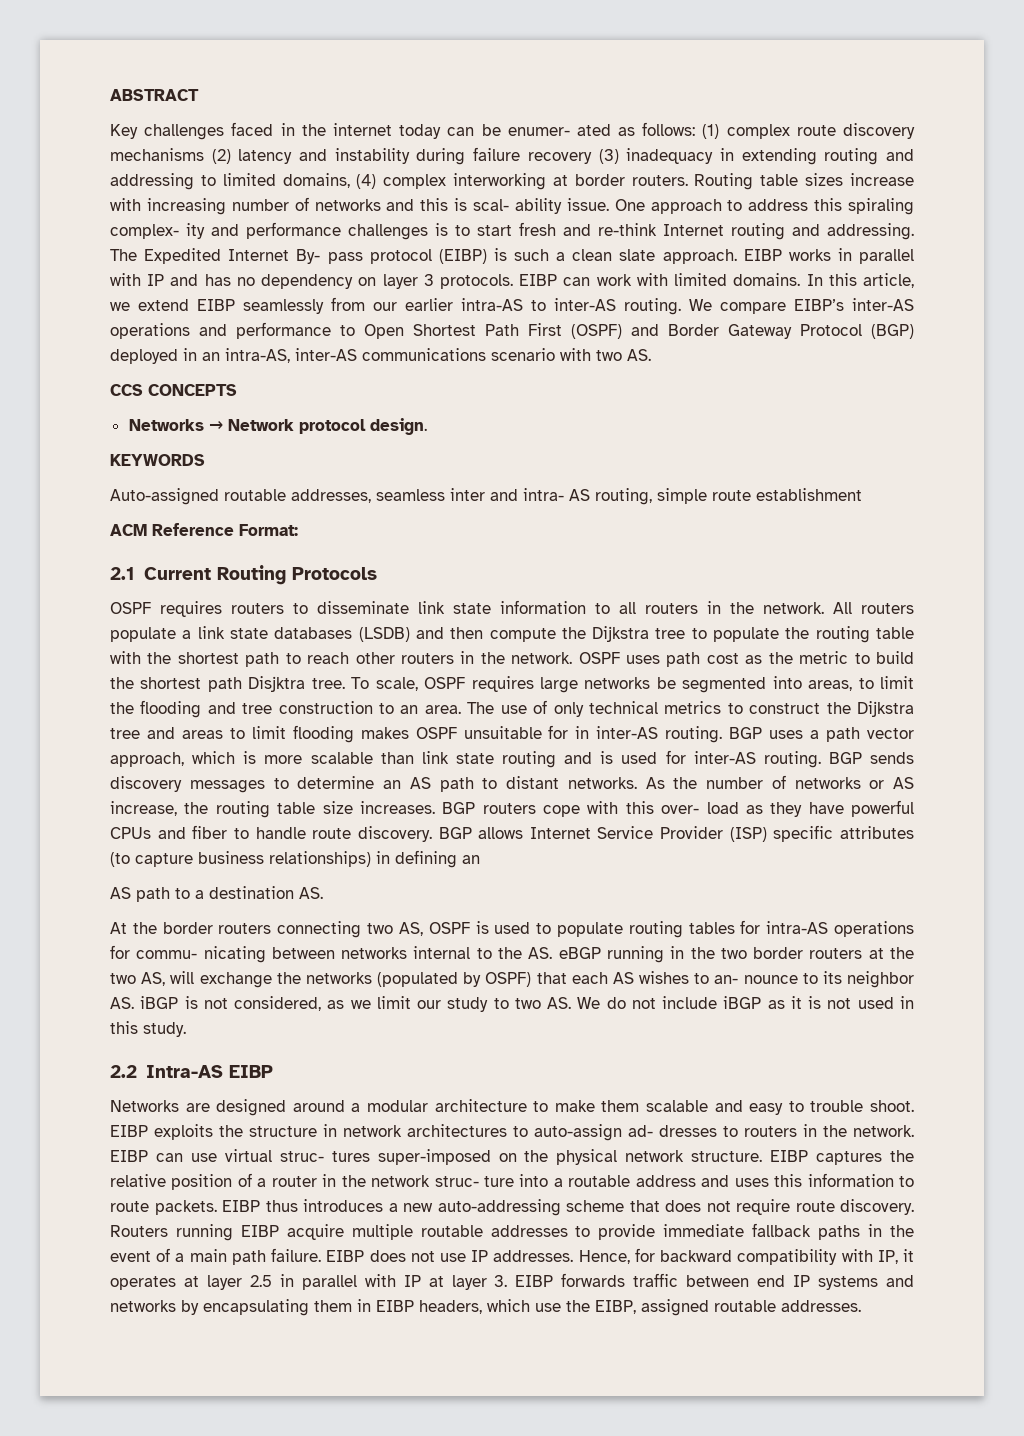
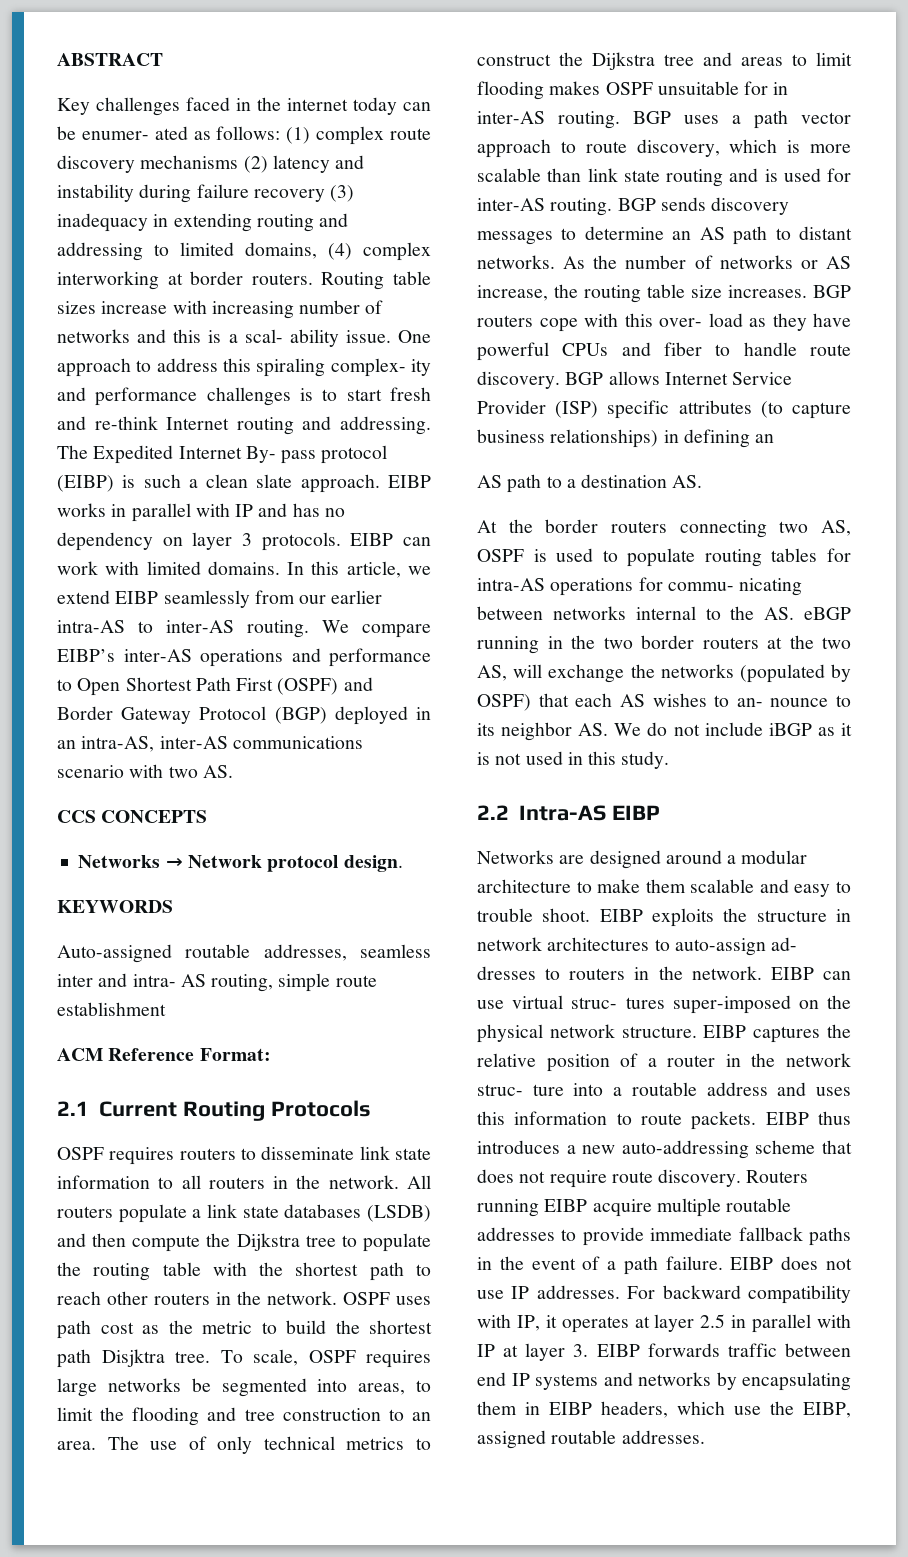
(468, 204) none -> [228,334,238,343] a
[110,752,184,767] approach, -> [477,139,720,158] approach to route discovery,
[140,996,572,1012] iBGP is not considered, as we limit our study to two AS. -> (609, 729) none
[189,1249,227,1262] main -> (617, 1265) none
[578,1248,655,1264] Hence, for -> [627,1286,656,1299] For

